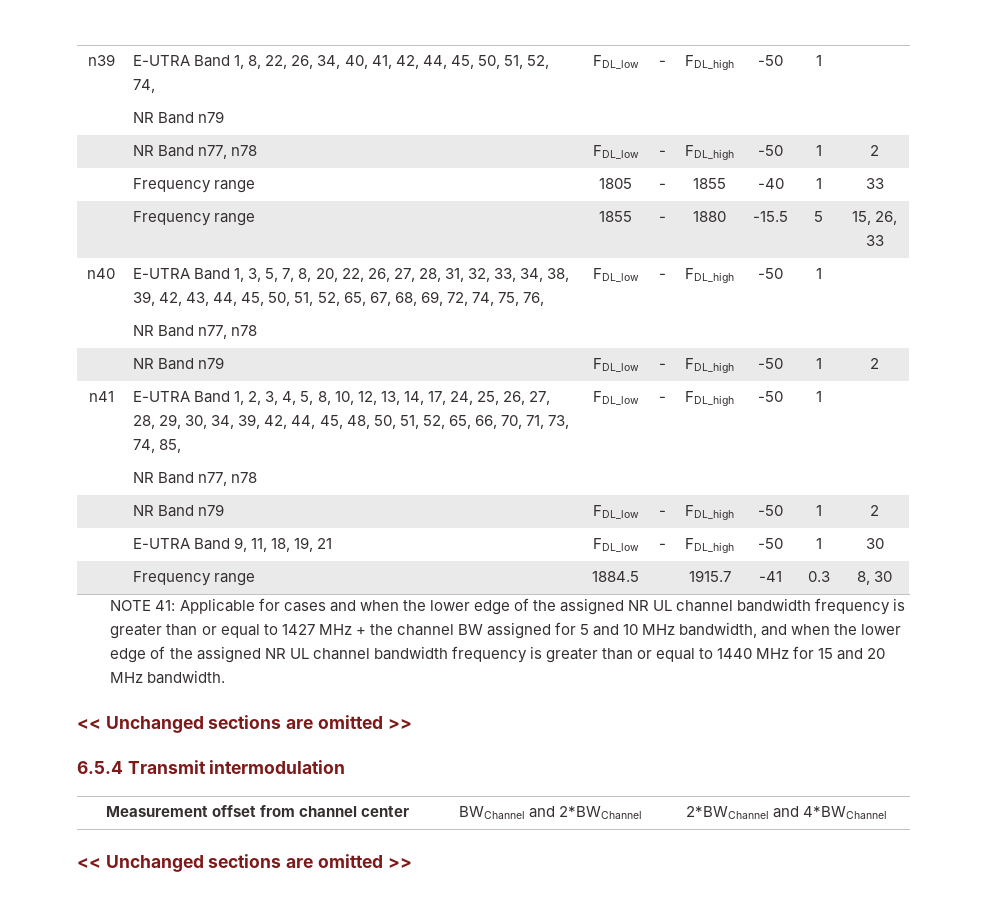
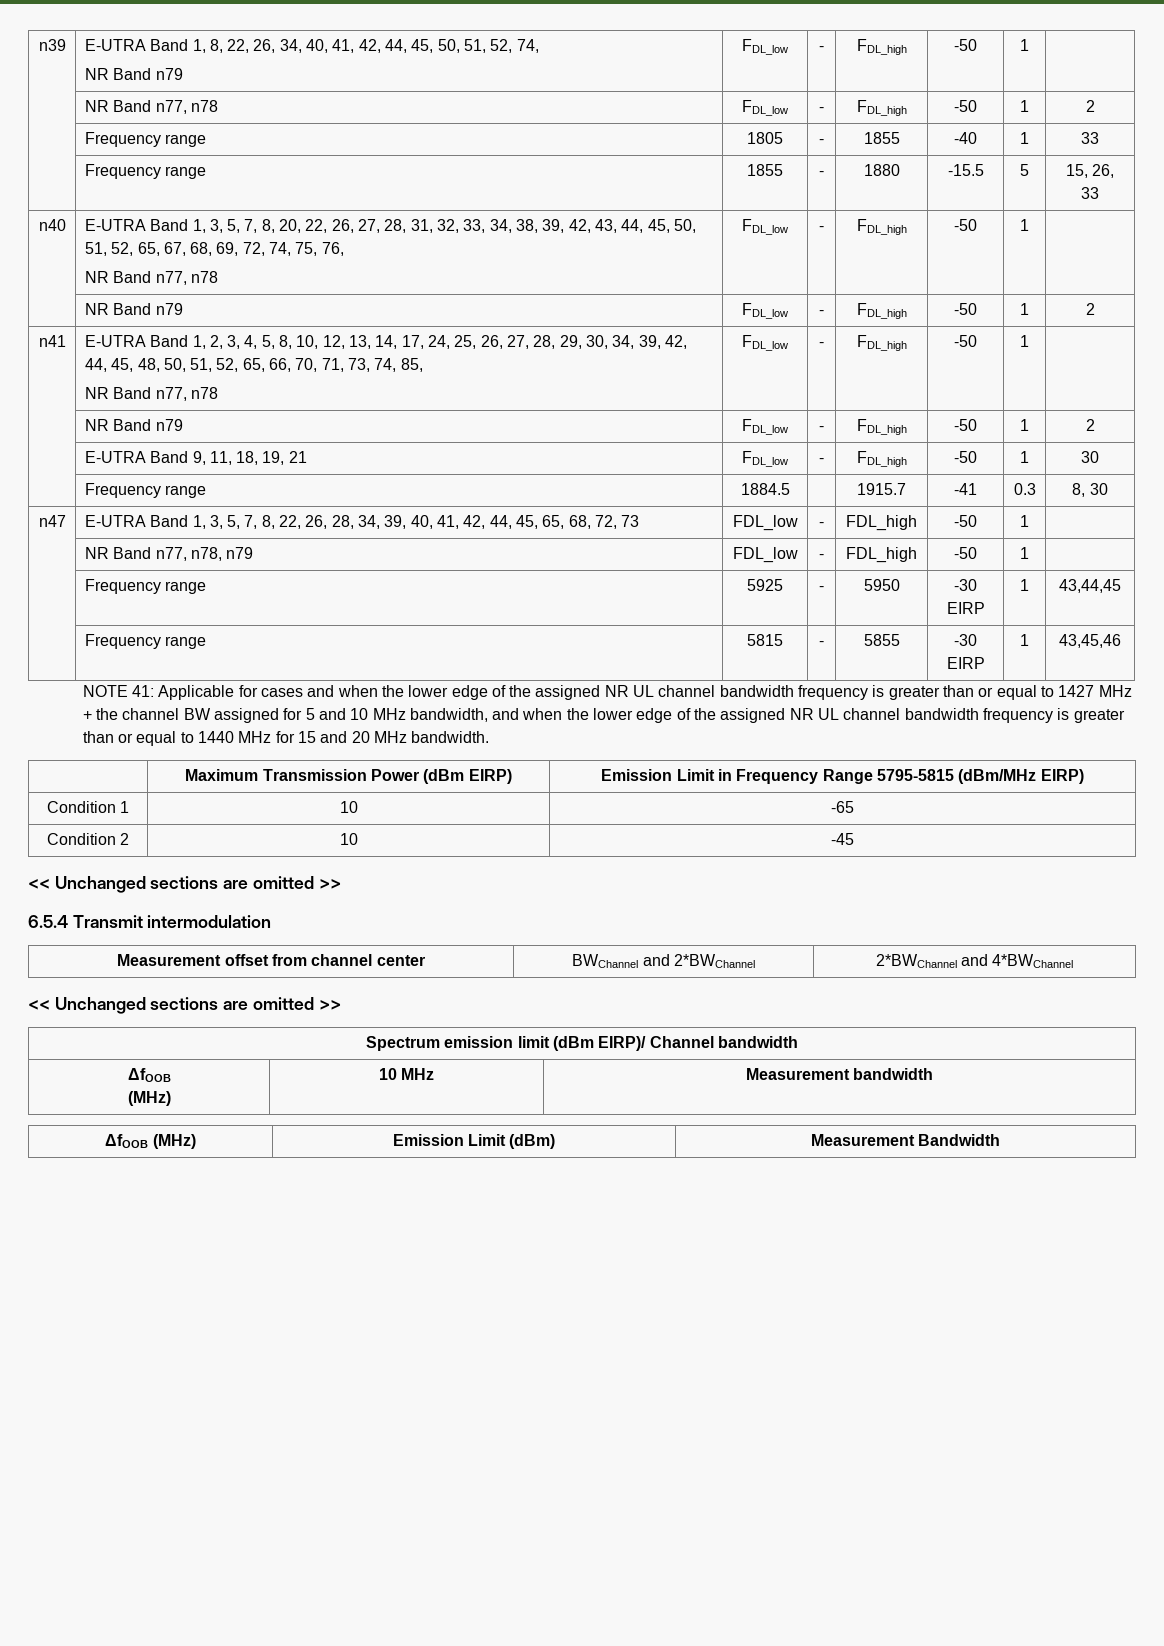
(893, 576) none -> [38,515,66,527] [84,515,640,529] [732,515,798,531] [819,522,824,527] [846,515,917,531] [954,515,977,527] [1020,515,1029,527] [84,547,254,561] [732,547,798,563] [819,554,824,559] [846,547,917,563] [954,547,977,559] [1020,547,1029,559] [84,579,207,594] [747,579,783,591] [819,586,824,591] [863,579,900,591] [954,579,977,591] [946,602,985,614] [1020,579,1029,591] [1059,579,1121,593] [84,634,207,649] [747,634,783,646] [819,641,824,646] [863,634,900,646] [954,634,977,646] [946,657,985,669] [1020,634,1029,646] [1059,634,1121,648] // n47 | E-UTRA Band 1, 3, 5, 7, 8, 22, 26, 28, 34, 39, 40, 41, 42, 44, 45, 65, 68, 72, 73 | FDL_low | - | FDL_high | -50 | 1 | // | NR Band n77, n78, n79 | FDL_low | - | FDL_high | -50 | 1 | // | Frequency range | 5925 | - | 5950 | -30 EIRP | 1 | 43,44,45 // | Frequency range | 5815 | - | 5855 | -30 EIRP | 1 | 43,45,46
(226, 677) none -> [185,769,512,784] [601,769,1084,784] [46,801,130,813] [339,801,358,813] [831,801,854,813] [46,833,130,845] [339,833,358,845] [831,833,854,845] // | Maximum Transmission Power (dBm EIRP) | Emission Limit in Frequency Range 5795-5815 (dBm/MHz EIRP) // Condition 1 | 10 | -65 // Condition 2 | 10 | -45
(412, 863) none -> [366,1036,798,1051] [127,1068,171,1082] [127,1091,171,1106] [378,1068,435,1080] [745,1068,934,1080] [105,1134,196,1149] [392,1134,556,1149] [810,1134,1001,1146] // Spectrum emission limit (dBm EIRP)/ Channel bandwidth // ΔfOOB // (MHz) | 10 MHz | Measurement bandwidth // ΔfOOB (MHz) | Emission Limit (dBm) | Measurement Bandwidth

